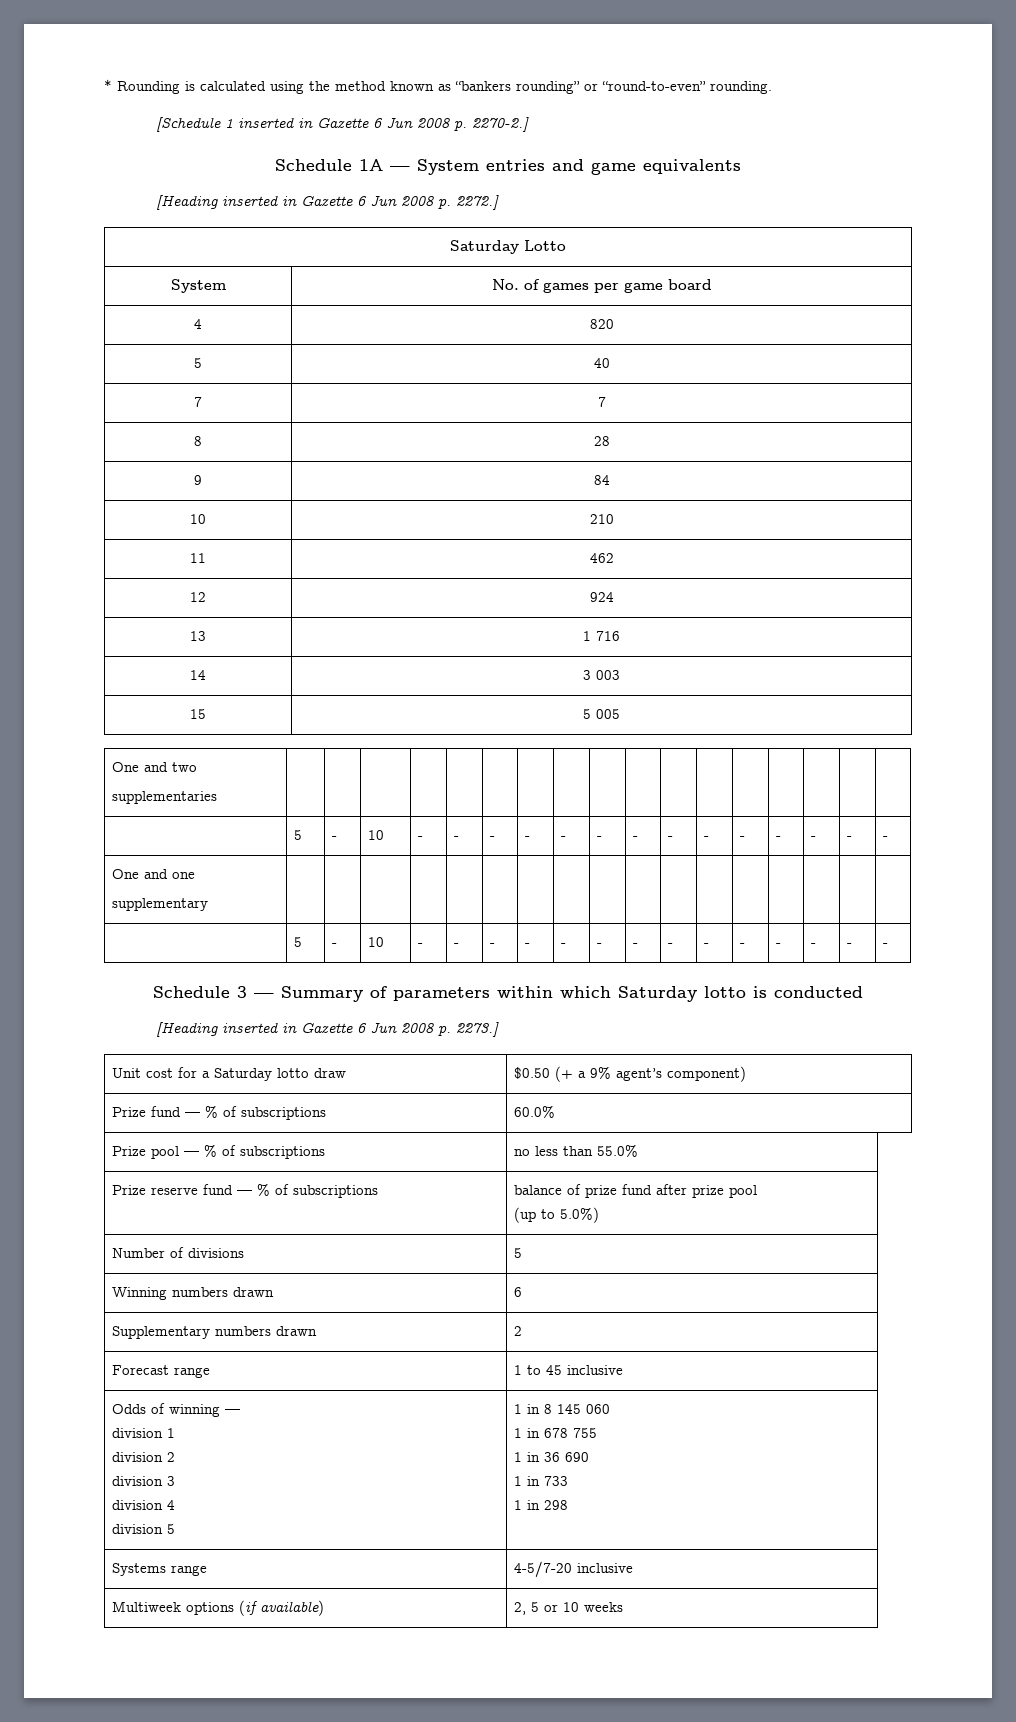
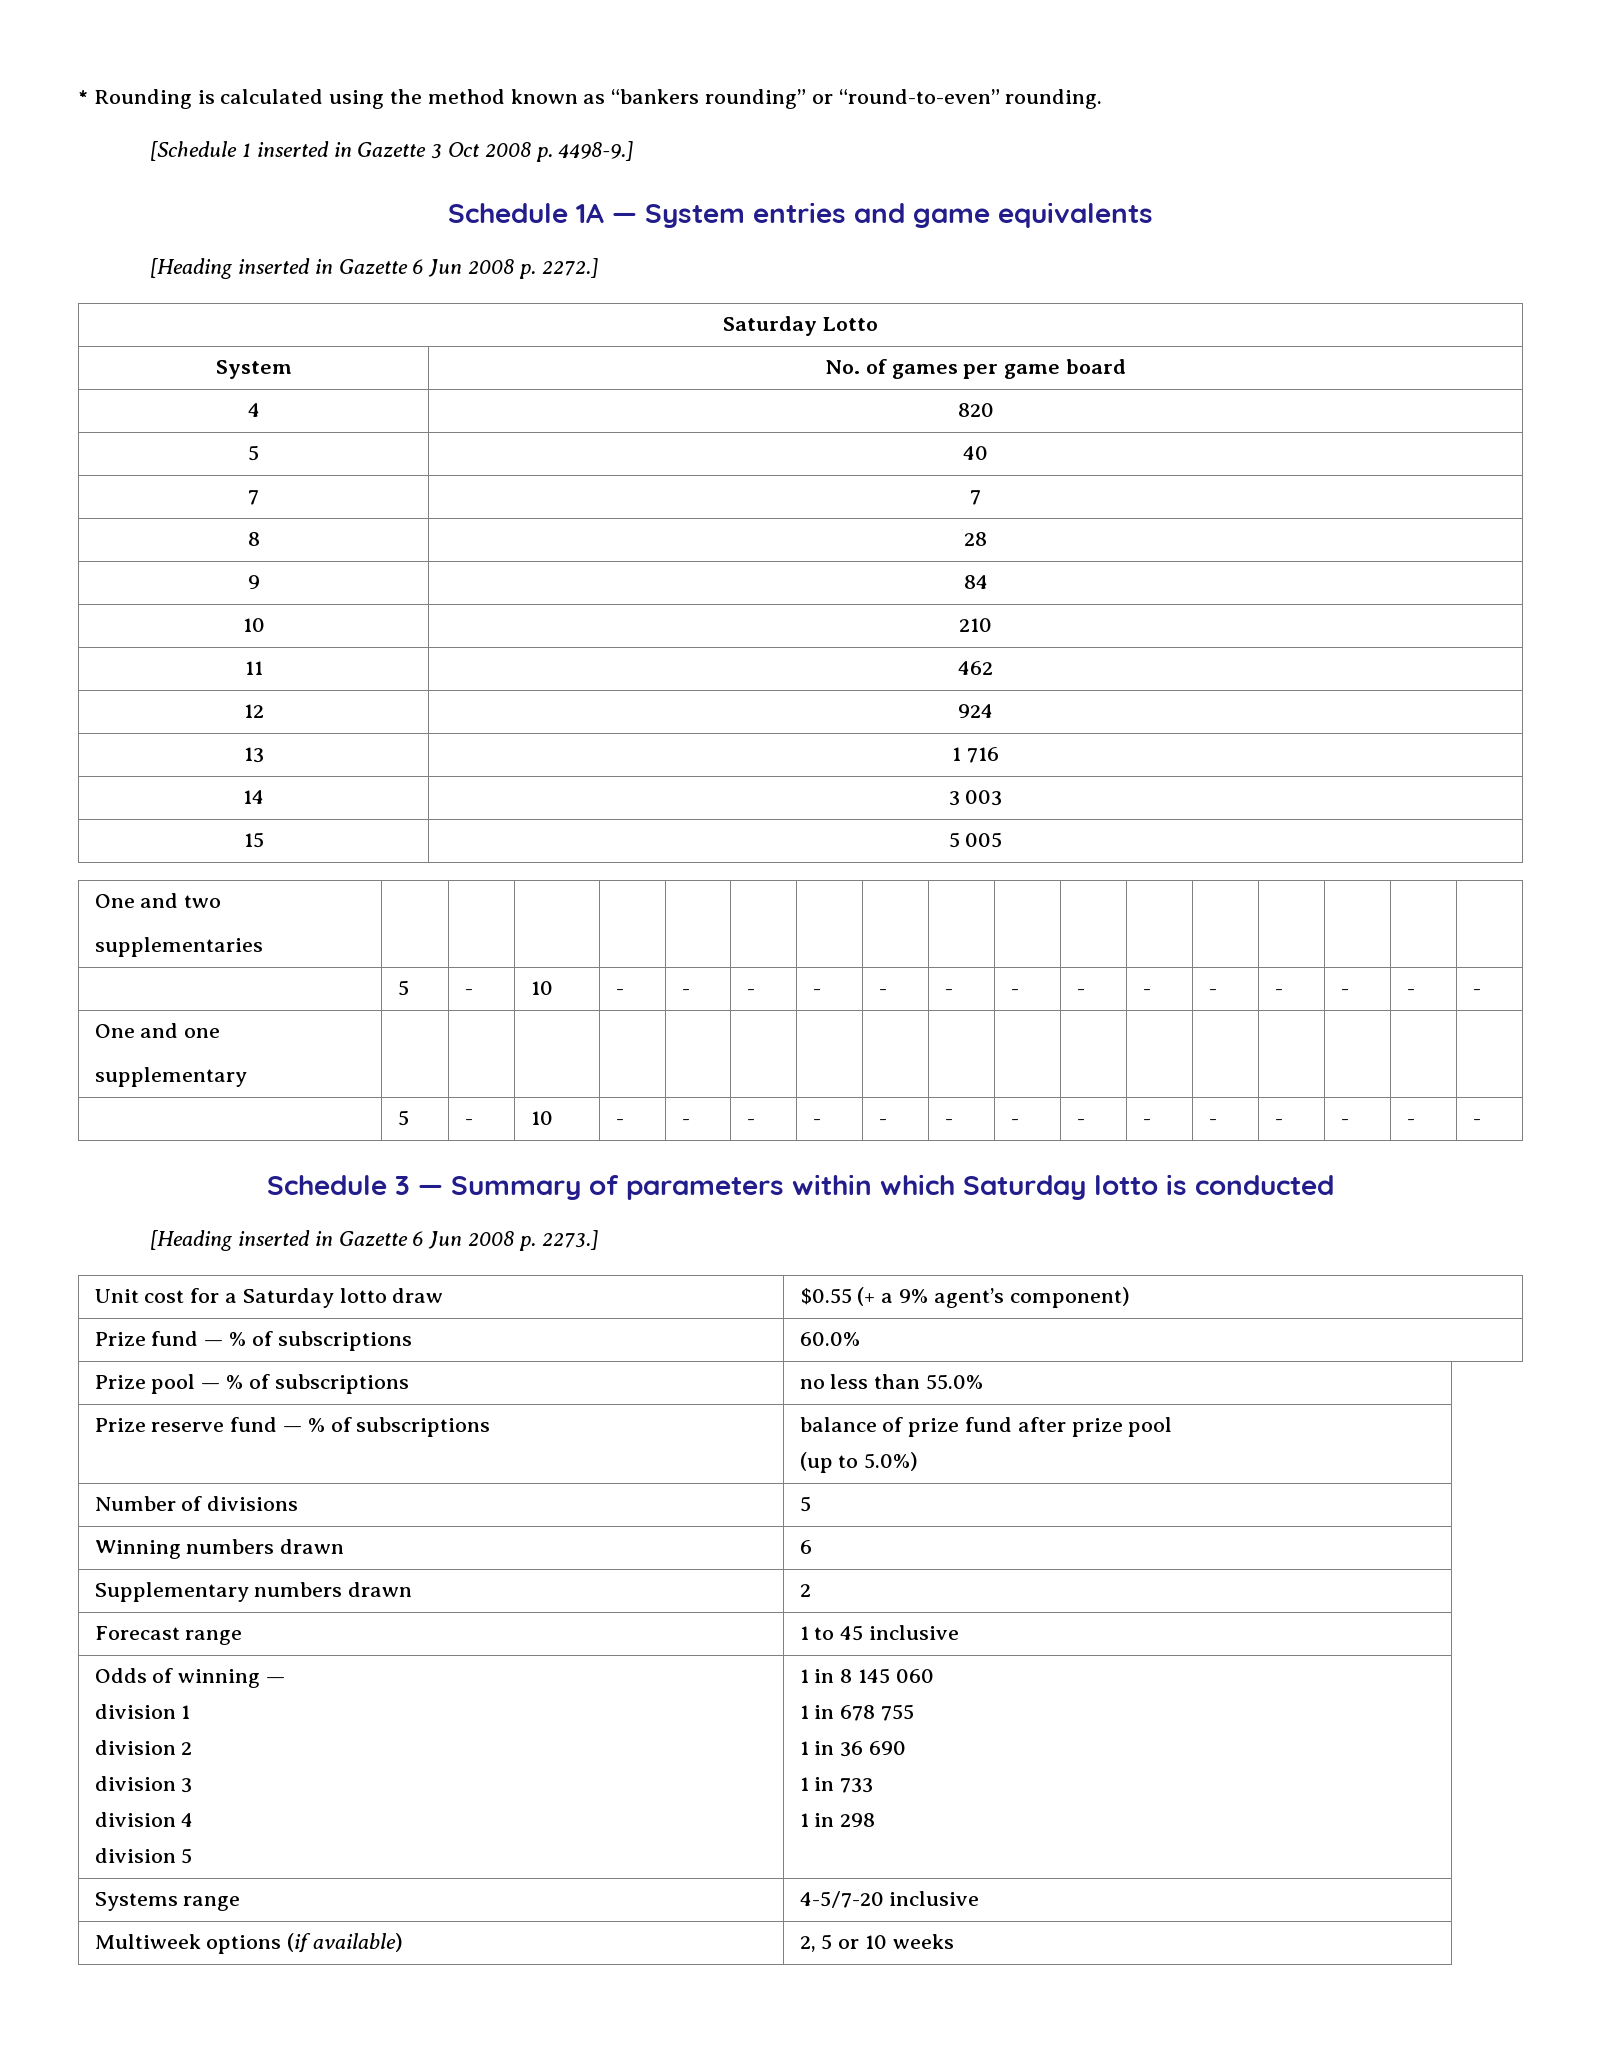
[372,117,529,132] 6 Jun 2008 p. 2270-2.] -> [431,141,634,162] 3 Oct 2008 p. 4498-9.]
[514,1067,551,1079] $0.50 -> [799,1288,852,1305] $0.55

